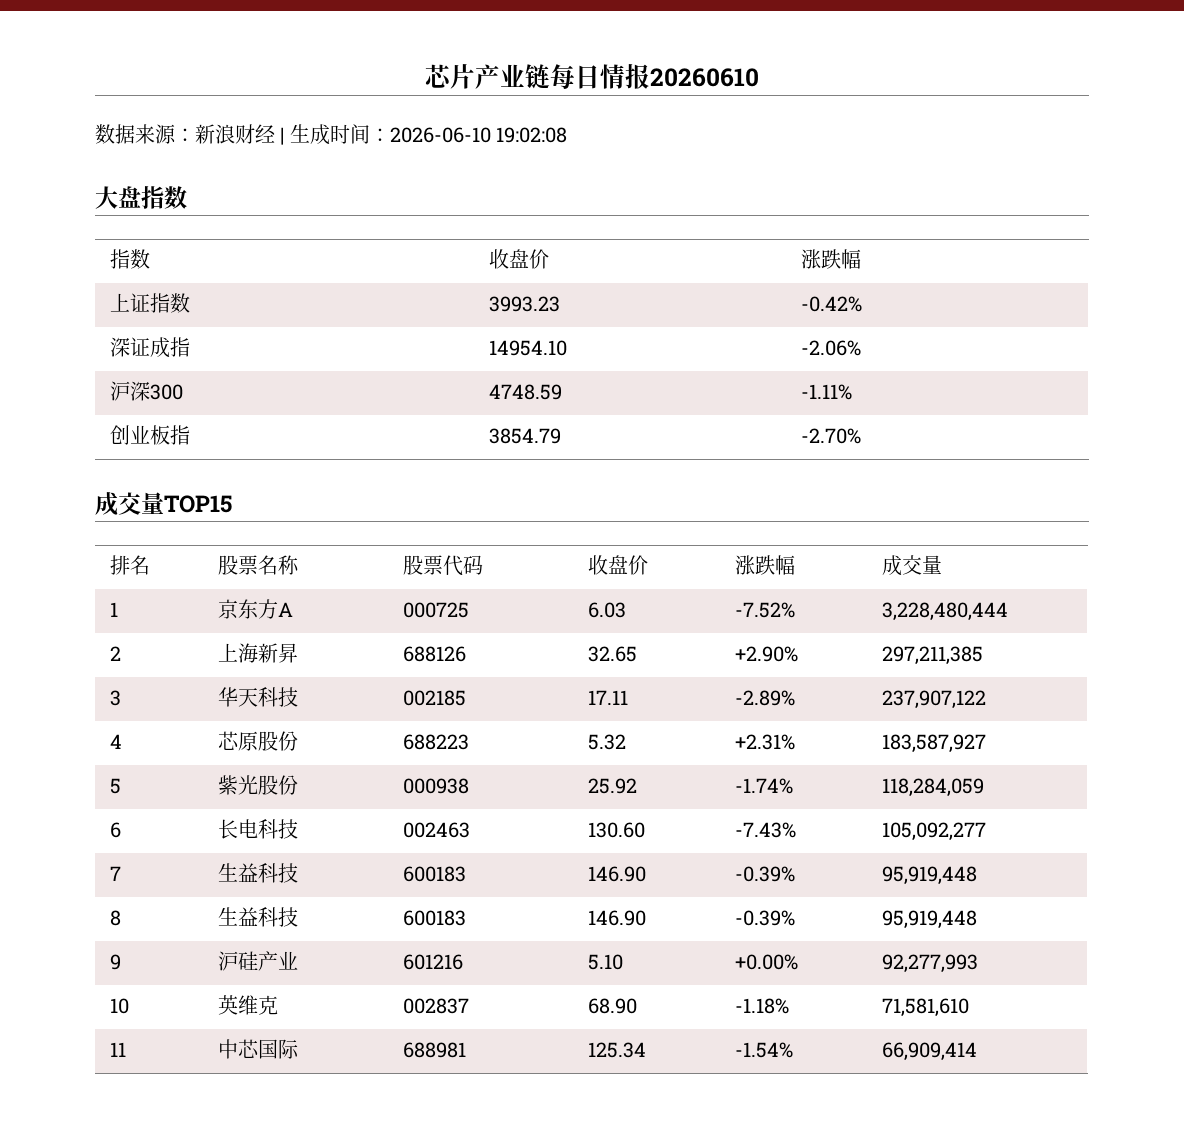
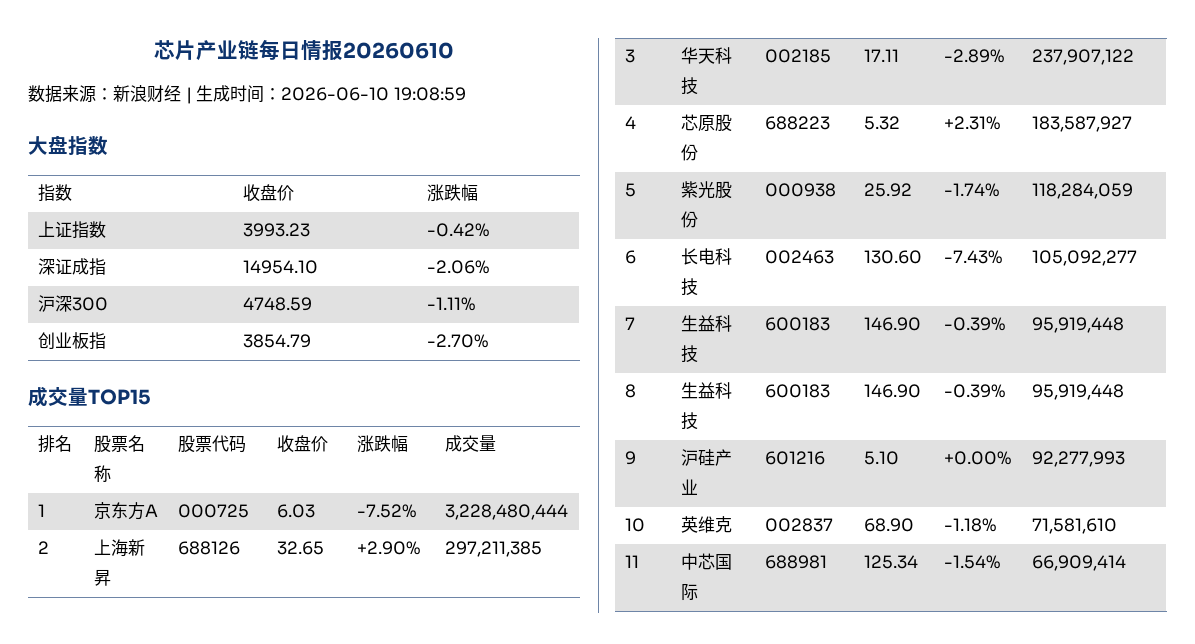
[496,127,568,143] 19:02:08 -> [393,87,466,101] 19:08:59

